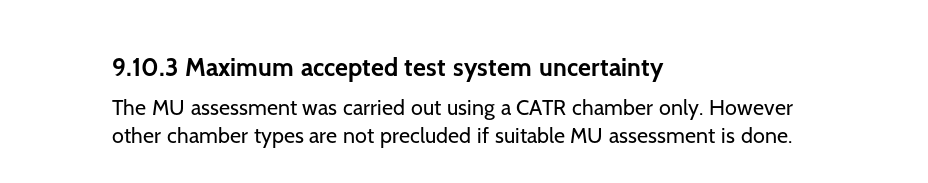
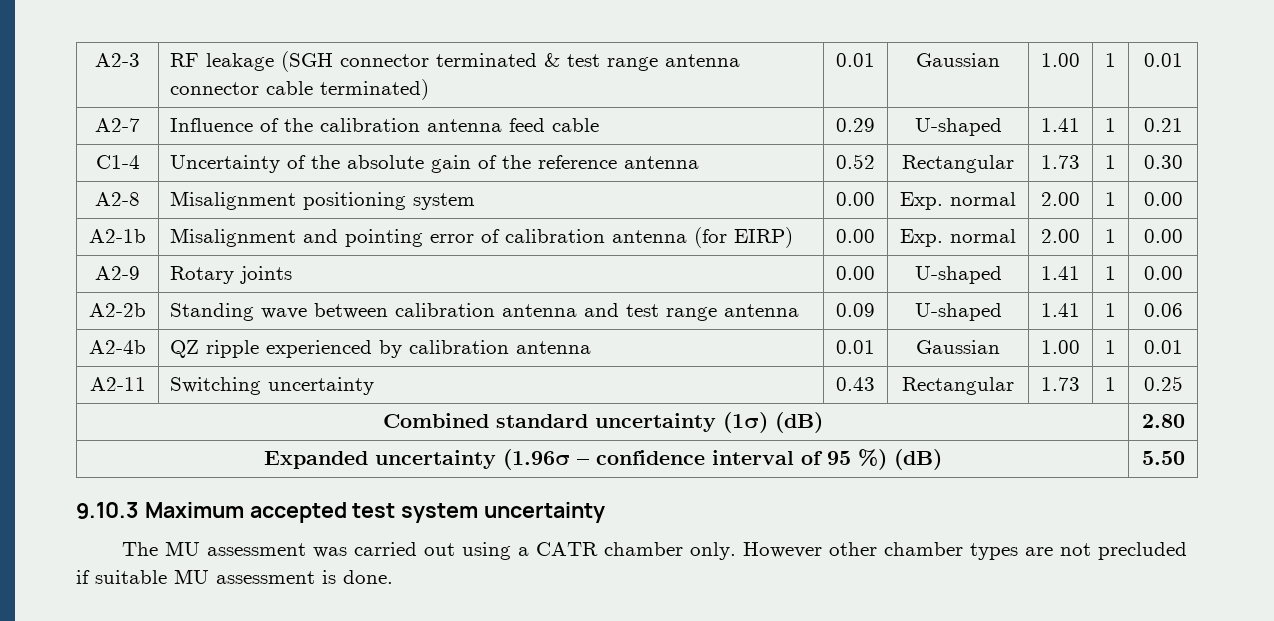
(112, 67) none -> [95,53,140,67] [170,51,741,72] [170,79,430,100] [836,53,875,67] [916,53,1000,67] [1041,53,1080,67] [1105,53,1116,67] [1143,53,1183,67] [95,118,140,132] [170,118,600,132] [836,118,875,132] [914,118,1002,136] [1041,118,1080,132] [1105,118,1116,132] [1143,118,1183,132] [95,155,140,169] [170,155,700,173] [836,154,875,169] [902,155,1014,173] [1041,155,1080,169] [1105,155,1116,169] [1143,155,1183,169] [95,192,140,206] [170,191,476,210] [836,192,875,206] [900,192,1016,210] [1041,192,1080,206] [1105,192,1116,206] [1143,192,1183,206] [89,229,146,243] [170,227,794,248] [836,229,875,243] [900,229,1016,247] [1041,229,1080,243] [1105,229,1116,243] [1143,229,1183,243] [95,266,140,280] [170,266,293,284] [836,266,875,280] [914,266,1002,284] [1041,266,1080,280] [1105,266,1116,280] [1143,266,1183,280] [89,303,146,317] [170,303,800,321] [836,303,875,317] [914,303,1002,321] [1041,303,1080,317] [1105,303,1116,317] [1143,303,1183,317] [89,340,146,354] [170,340,592,358] [836,340,875,354] [916,340,1000,354] [1041,340,1080,354] [1105,340,1116,354] [1143,340,1183,354] [89,377,146,391] [170,377,375,395] [836,377,875,391] [902,377,1014,395] [1041,377,1080,391] [1105,377,1116,391] [1143,376,1183,391] [382,412,823,433] [1141,414,1185,428] [263,449,942,470] [1141,451,1185,465] A2-3 | RF leakage (SGH connector terminated & test range antenna connector cable terminated) | 0.01 | Gaussian | 1.00 | 1 | 0.01 // A2-7 | Influence of the calibration antenna feed cable | 0.29 | U-shaped | 1.41 | 1 | 0.21 // C1-4 | Uncertainty of the absolute gain of the reference antenna | 0.52 | Rectangular | 1.73 | 1 | 0.30 // A2-8 | Misalignment positioning system | 0.00 | Exp. normal | 2.00 | 1 | 0.00 // A2-1b | Misalignment and pointing error of calibration antenna (for EIRP) | 0.00 | Exp. normal | 2.00 | 1 | 0.00 // A2-9 | Rotary joints | 0.00 | U-shaped | 1.41 | 1 | 0.00 // A2-2b | Standing wave between calibration antenna and test range antenna | 0.09 | U-shaped | 1.41 | 1 | 0.06 // A2-4b | QZ ripple experienced by calibration antenna | 0.01 | Gaussian | 1.00 | 1 | 0.01 // A2-11 | Switching uncertainty | 0.43 | Rectangular | 1.73 | 1 | 0.25 // Combined standard uncertainty (1σ) (dB) | 2.80 // Expanded uncertainty (1.96σ – confidence interval of 95 %) (dB) | 5.50 //

